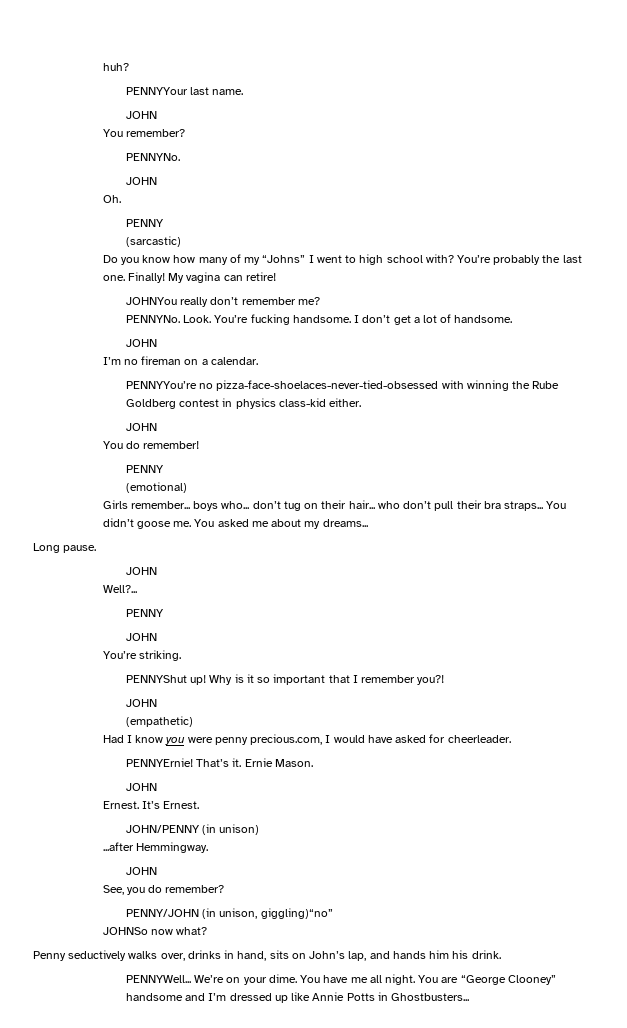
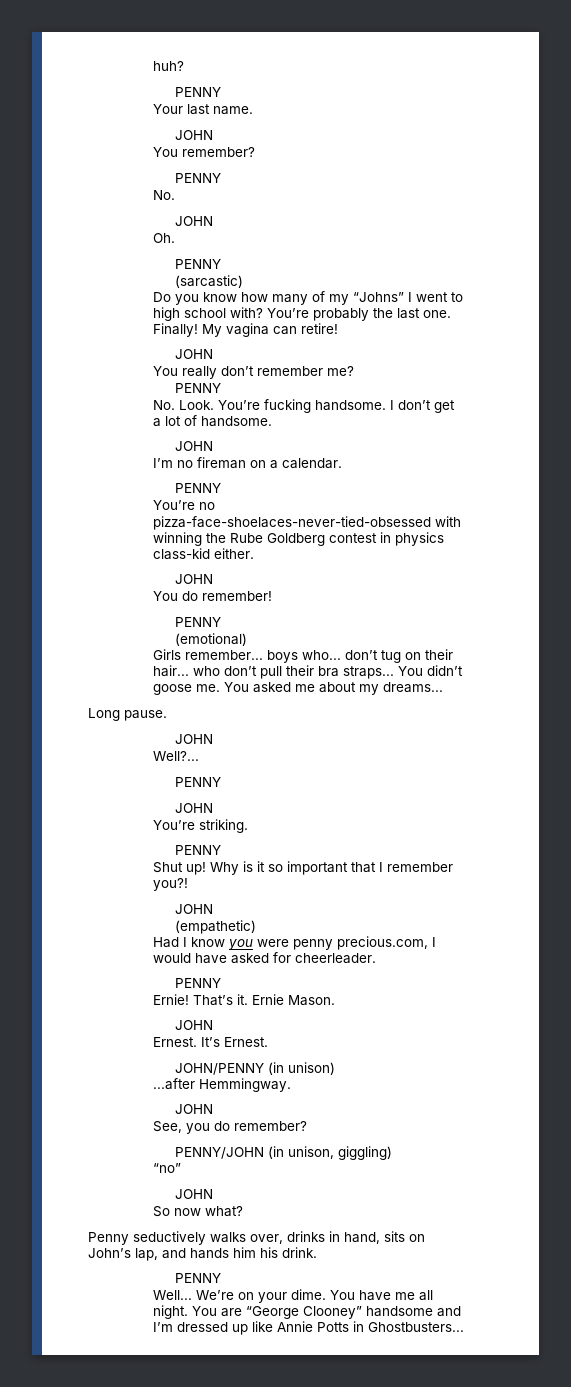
[125,87,188,95] PENNYYour -> [175,87,222,97] [153,104,184,114] PENNY // Your
[125,153,180,161] PENNYNo. -> [175,173,222,183] [153,190,176,200] PENNY // No.
[125,297,177,305] JOHNYou -> [175,349,214,359] [153,366,179,376] JOHN // You
[125,315,180,323] PENNYNo. -> [175,383,222,393] [153,400,176,410] PENNY // No.
[125,381,197,389] PENNYYou’re -> [175,483,222,493] [153,500,196,510] PENNY // You’re
[125,675,187,683] PENNYShut -> [175,845,222,855] [153,862,184,873] PENNY // Shut
[125,758,193,767] PENNYErnie! -> [175,978,222,988] [153,994,190,1005] PENNY // Ernie!
[260,908,333,919] [102,927,148,935] giggling)“no” // JOHNSo -> [338,1146,393,1160] [153,1163,182,1173] [175,1189,214,1199] [153,1206,171,1217] giggling) // “no” // JOHN // So
[125,975,191,983] PENNYWell... -> [175,1273,222,1283] [153,1290,193,1300] PENNY // Well...

